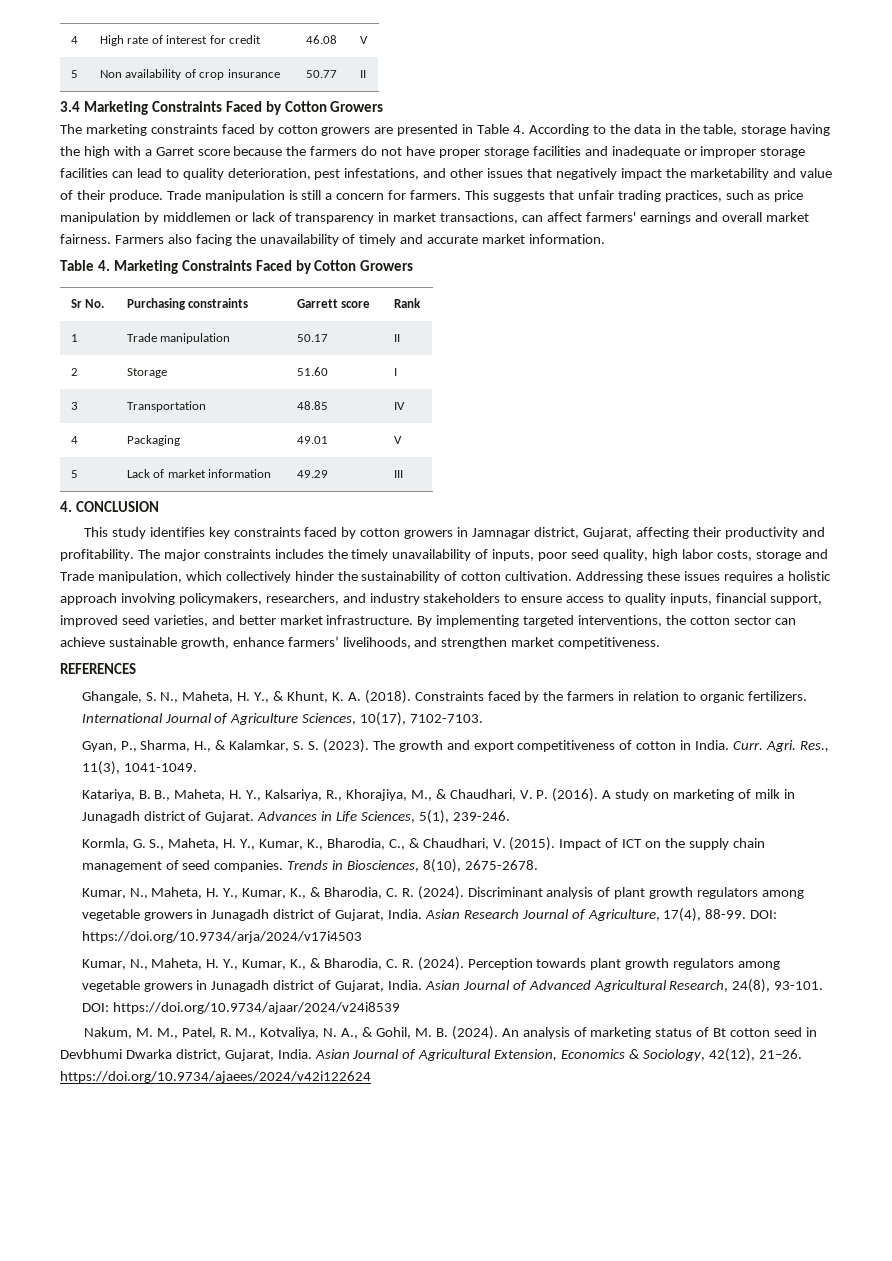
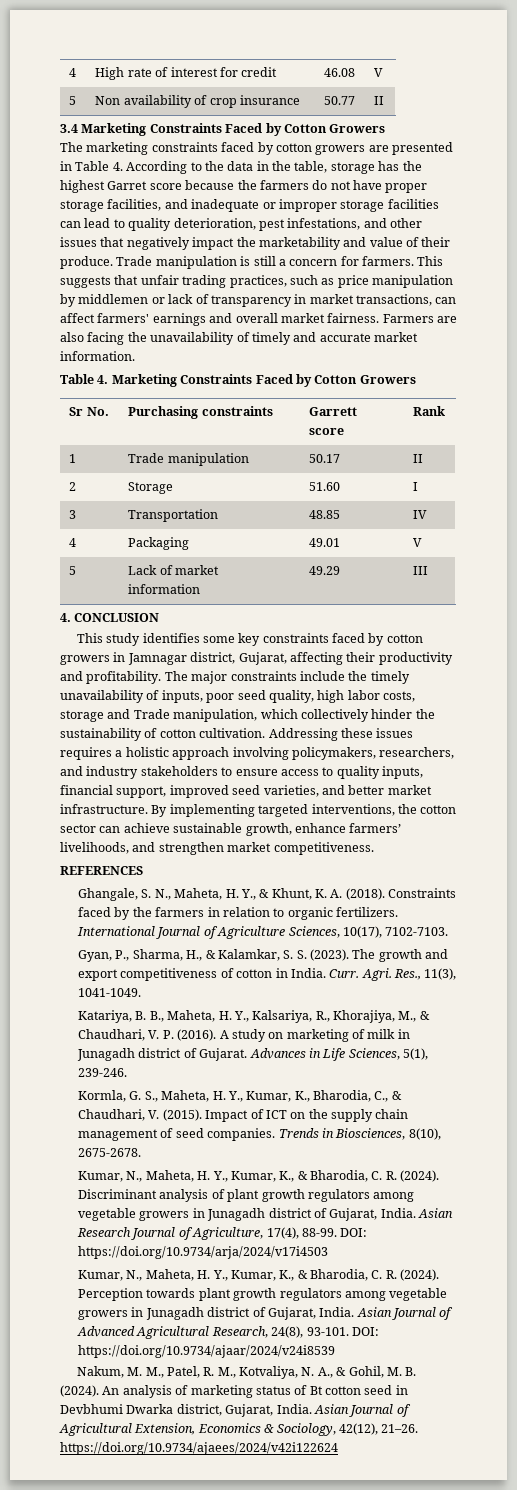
[790,124,831,136] [60,146,152,158] having the high with a -> [378,161,422,171] [60,180,105,193] has the highest
[532,146,581,156] facilities -> [107,199,162,211] facilities,
(164, 239) none -> [437,316,457,323] are
(205, 532) none -> [202,636,235,643] some
[274,549,324,559] includes -> [299,671,345,681] include

